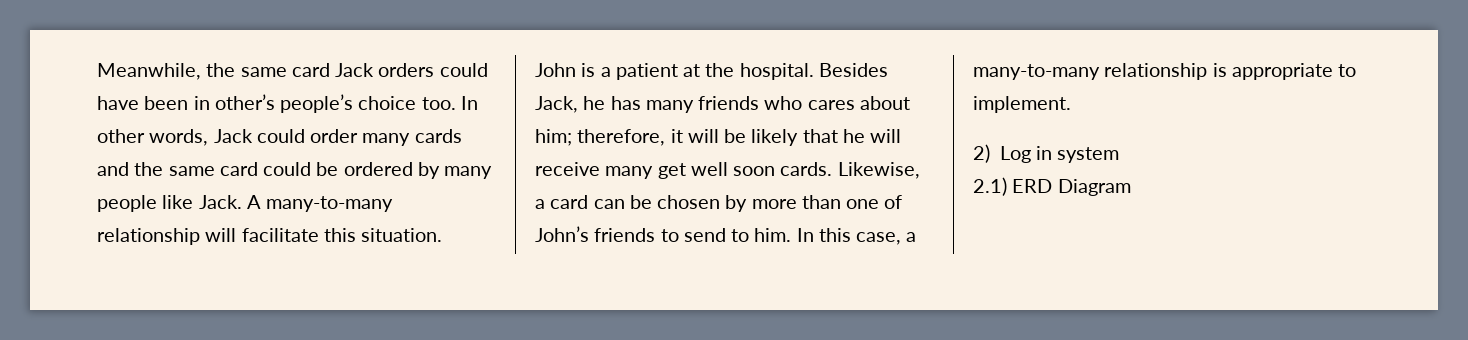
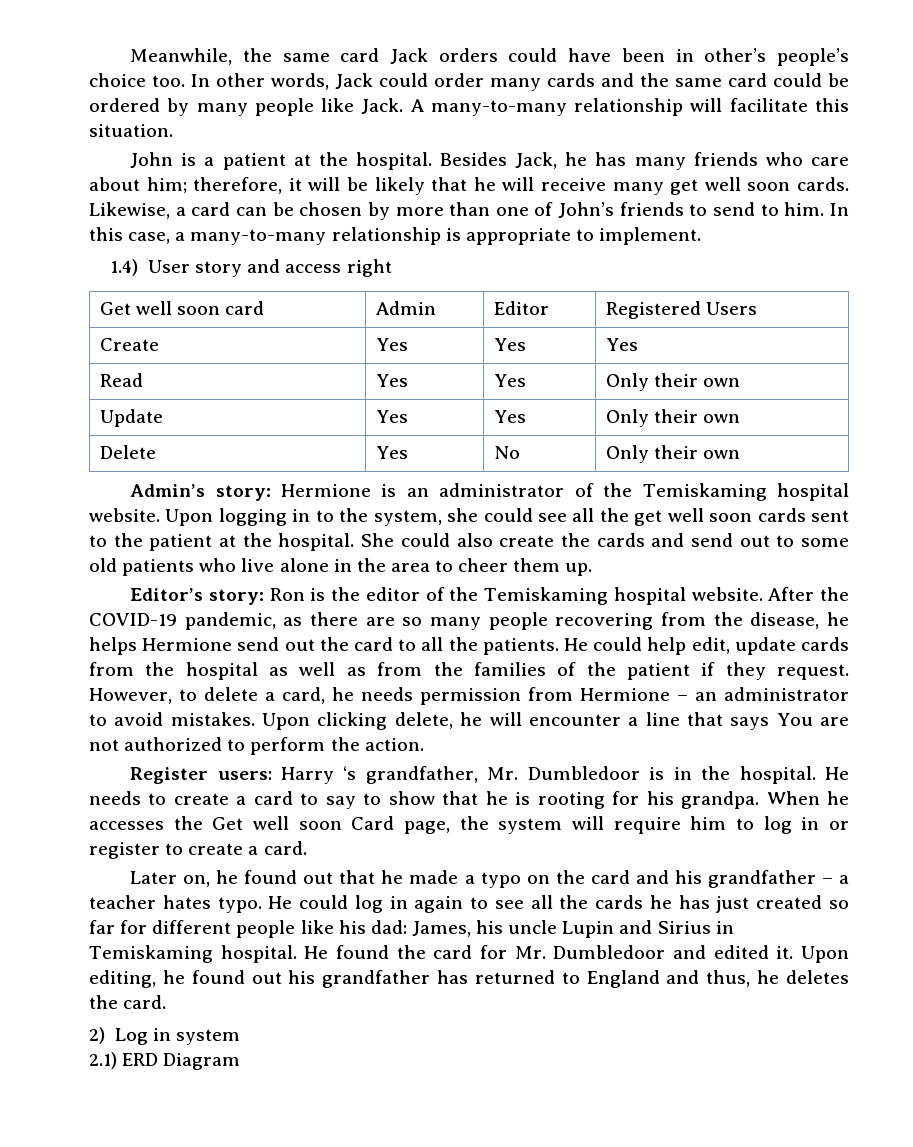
[807,100,855,110] cares -> [810,157,849,166] care
(1071, 104) none -> [110,259,392,277] [99,301,264,315] [375,301,436,315] [493,301,549,315] [605,301,757,319] [99,338,159,351] [375,338,408,351] [493,338,526,351] [605,338,638,351] [99,373,143,387] [375,374,408,387] [493,374,526,387] [605,373,740,391] [99,409,163,427] [375,410,408,423] [493,410,526,423] [605,409,740,427] [99,445,156,459] [375,446,408,459] [493,446,520,459] [605,445,740,463] [130,483,850,501] [89,508,849,526] [89,533,849,551] [89,558,593,576] [130,587,849,605] [89,612,849,630] [89,637,849,655] [89,662,849,680] [89,687,849,705] [89,712,850,730] [89,737,424,755] [130,766,850,784] [89,791,850,809] [89,816,849,834] [89,841,307,859] [130,870,849,888] [89,895,849,913] [89,920,734,938] [89,945,849,963] [89,970,849,988] [89,995,167,1009] // 1.4) User story and access right // Get well soon card | Admin | Editor | Registered Users // Create | Yes | Yes | Yes // Read | Yes | Yes | Only their own // Update | Yes | Yes | Only their own // Delete | Yes | No | Only their own // Admin’s story: Hermione is an administrator of the Temiskaming hospital website. Upon logging in to the system, she could see all the get well soon cards sent to the patient at the hospital. She could also create the cards and send out to some old patients who live alone in the area to cheer them up. // Editor’s story: Ron is the editor of the Temiskaming hospital website. After the COVID-19 pandemic, as there are so many people recovering from the disease, he helps Hermione send out the card to all the patients. He could help edit, update cards from the hospital as well as from the families of the patient if they request. However, to delete a card, he needs permission from Hermione – an administrator to avoid mistakes. Upon clicking delete, he will encounter a line that says You are not authorized to perform the action. // Register users: Harry ‘s grandfather, Mr. Dumbledoor is in the hospital. He needs to create a card to say to show that he is rooting for his grandpa. When he accesses the Get well soon Card page, the system will require him to log in or register to create a card. // Later on, he found out that he made a typo on the card and his grandfather – a teacher hates typo. He could log in again to see all the cards he has just created so far for different people like his dad: James, his uncle Lupin and Sirius in Temiskaming hospital. He found the card for Mr. Dumbledoor and edited it. Upon editing, he found out his grandfather has returned to England and thus, he deletes the card.

